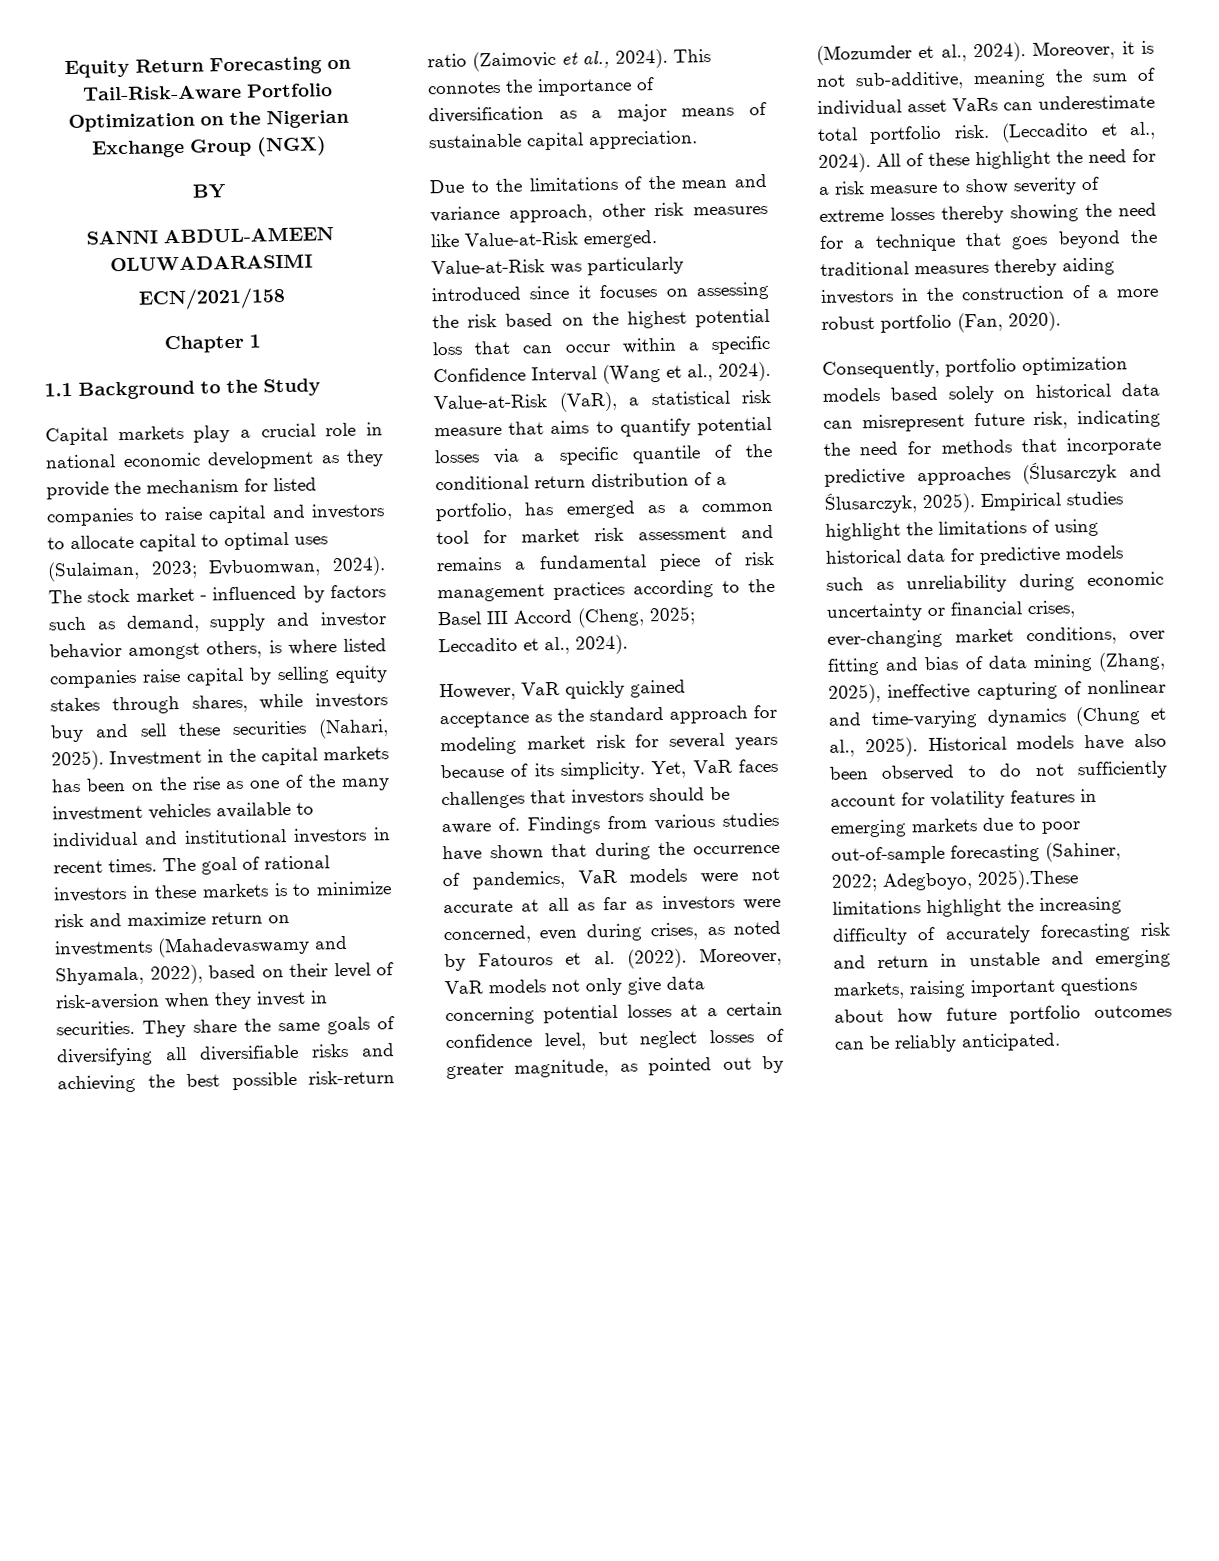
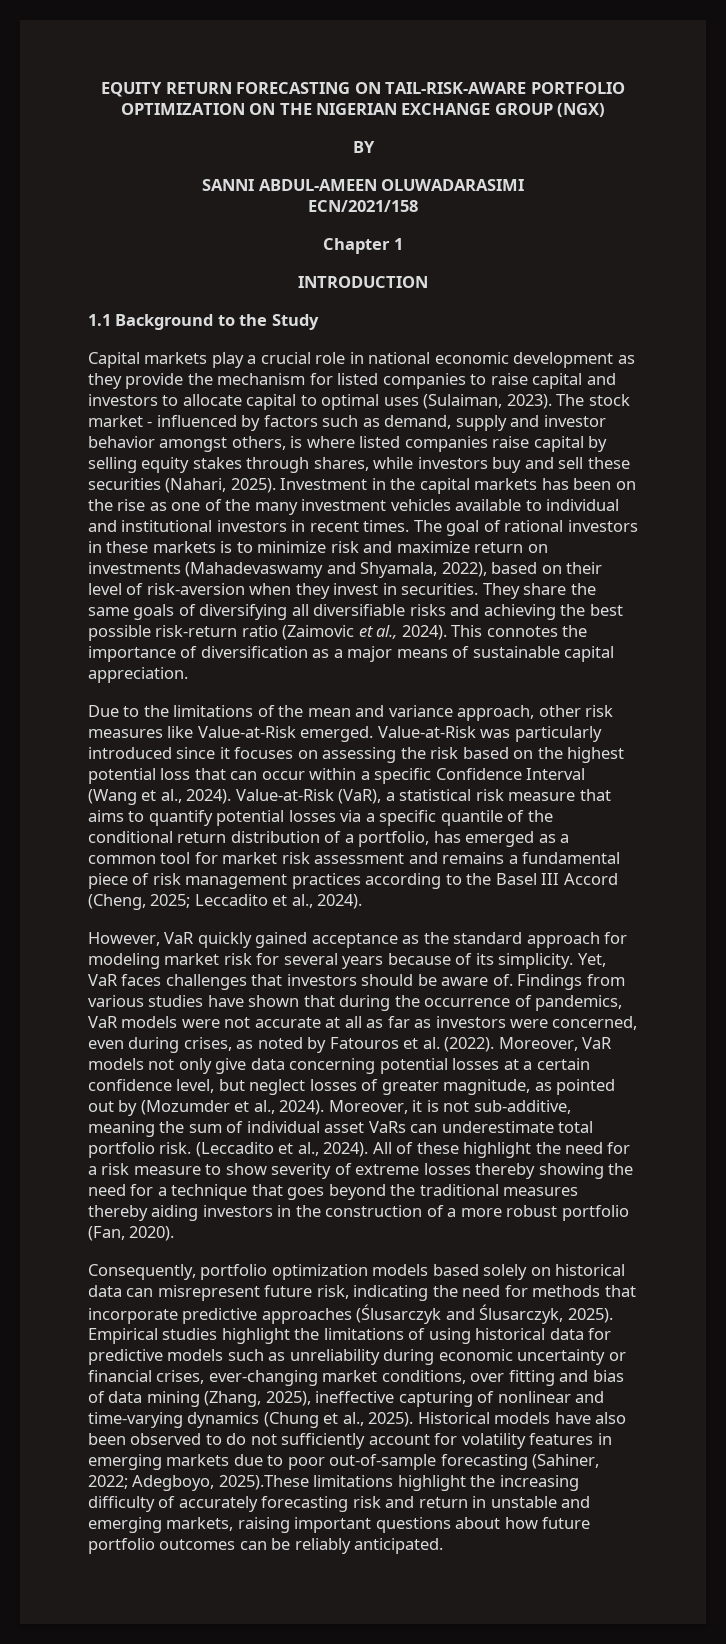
[63,56,351,79] [82,83,333,101] [67,109,349,133] [90,138,252,159] Equity Return Forecasting on Tail-Risk-Aware Portfolio Optimization on the Nigerian Exchange Group -> [101,82,625,97] [120,103,553,115] EQUITY RETURN FORECASTING ON TAIL-RISK-AWARE PORTFOLIO OPTIMIZATION ON THE NIGERIAN EXCHANGE GROUP
(261, 341) none -> [298,276,428,288] // INTRODUCTION
[150,556,387,579] 2023; Evbuomwan, 2024). -> [506,394,552,409] 2023).

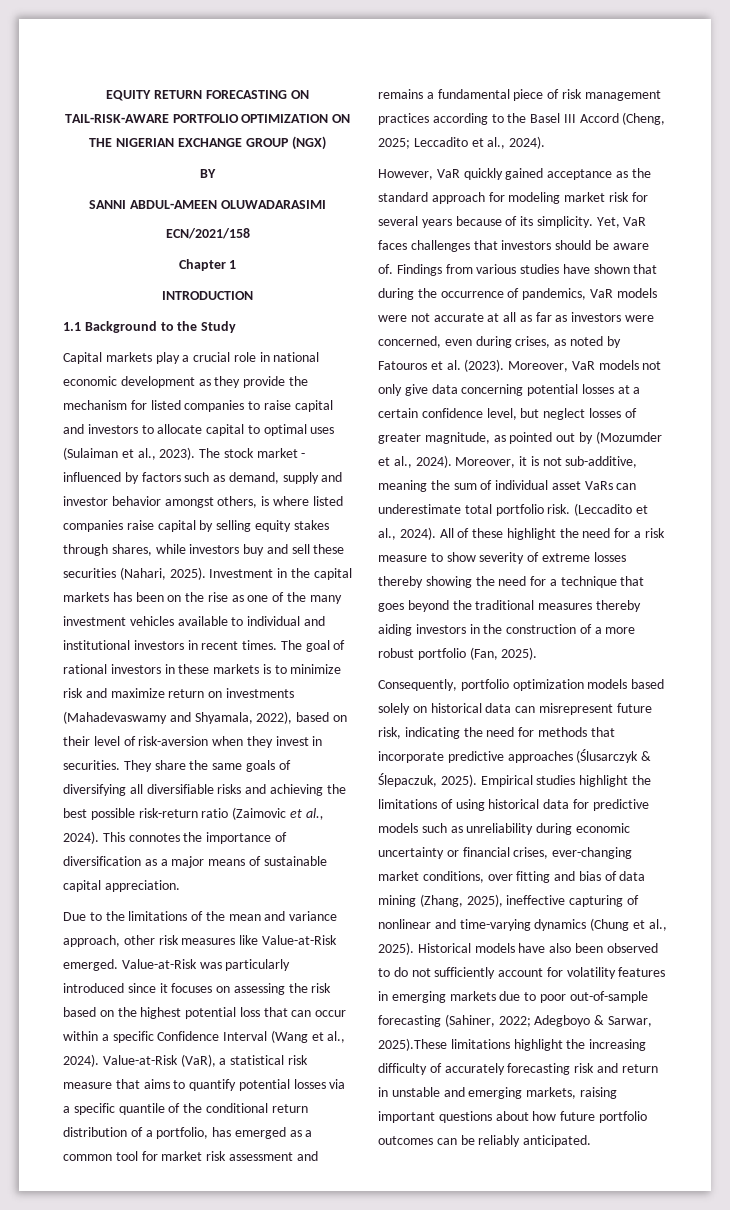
[423,394,503,409] (Sulaiman, -> [63,447,156,460] (Sulaiman et al.,
[444,1037,495,1052] (2022). -> [464,359,505,372] (2023).
[129,1226,175,1241] 2020). -> [501,647,538,660] 2025).
[445,1304,564,1324] and Ślusarczyk, -> [641,751,652,761] [378,773,437,787] & Ślepaczuk,
[132,1475,215,1491] Adegboyo, -> [534,1015,652,1027] Adegboyo & Sarwar,

